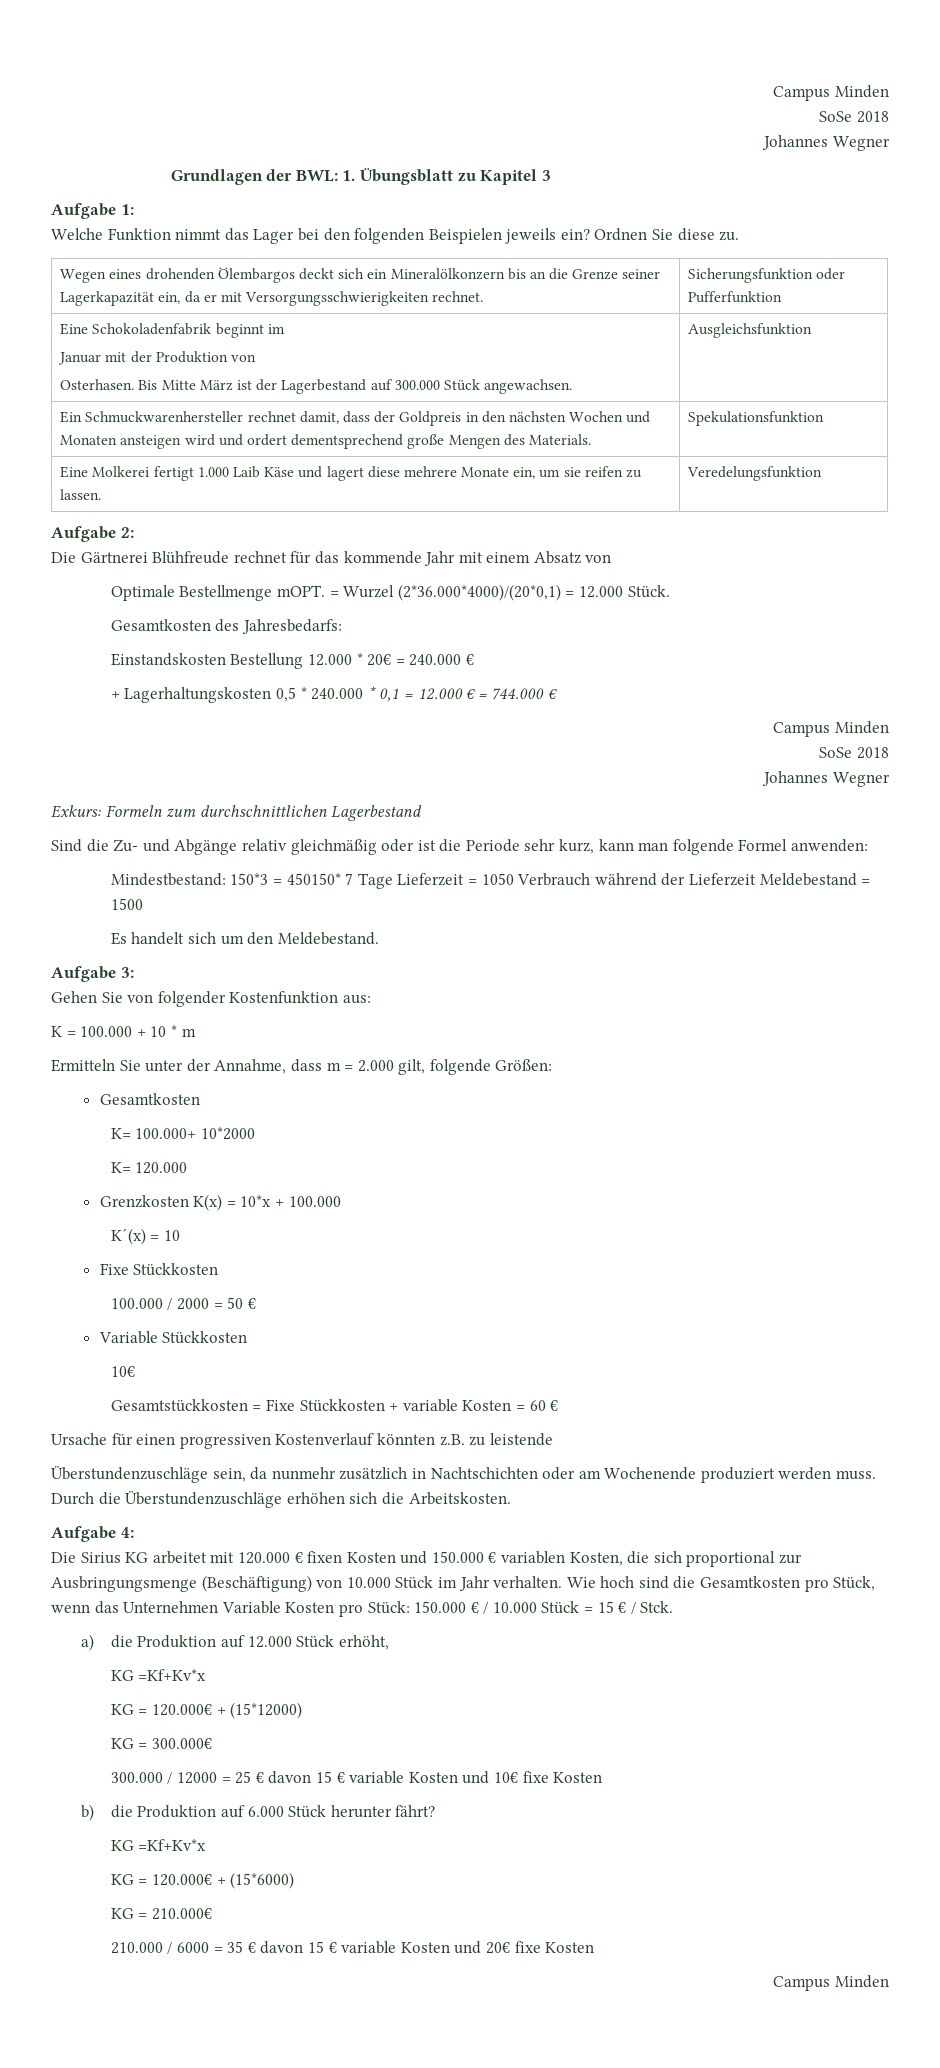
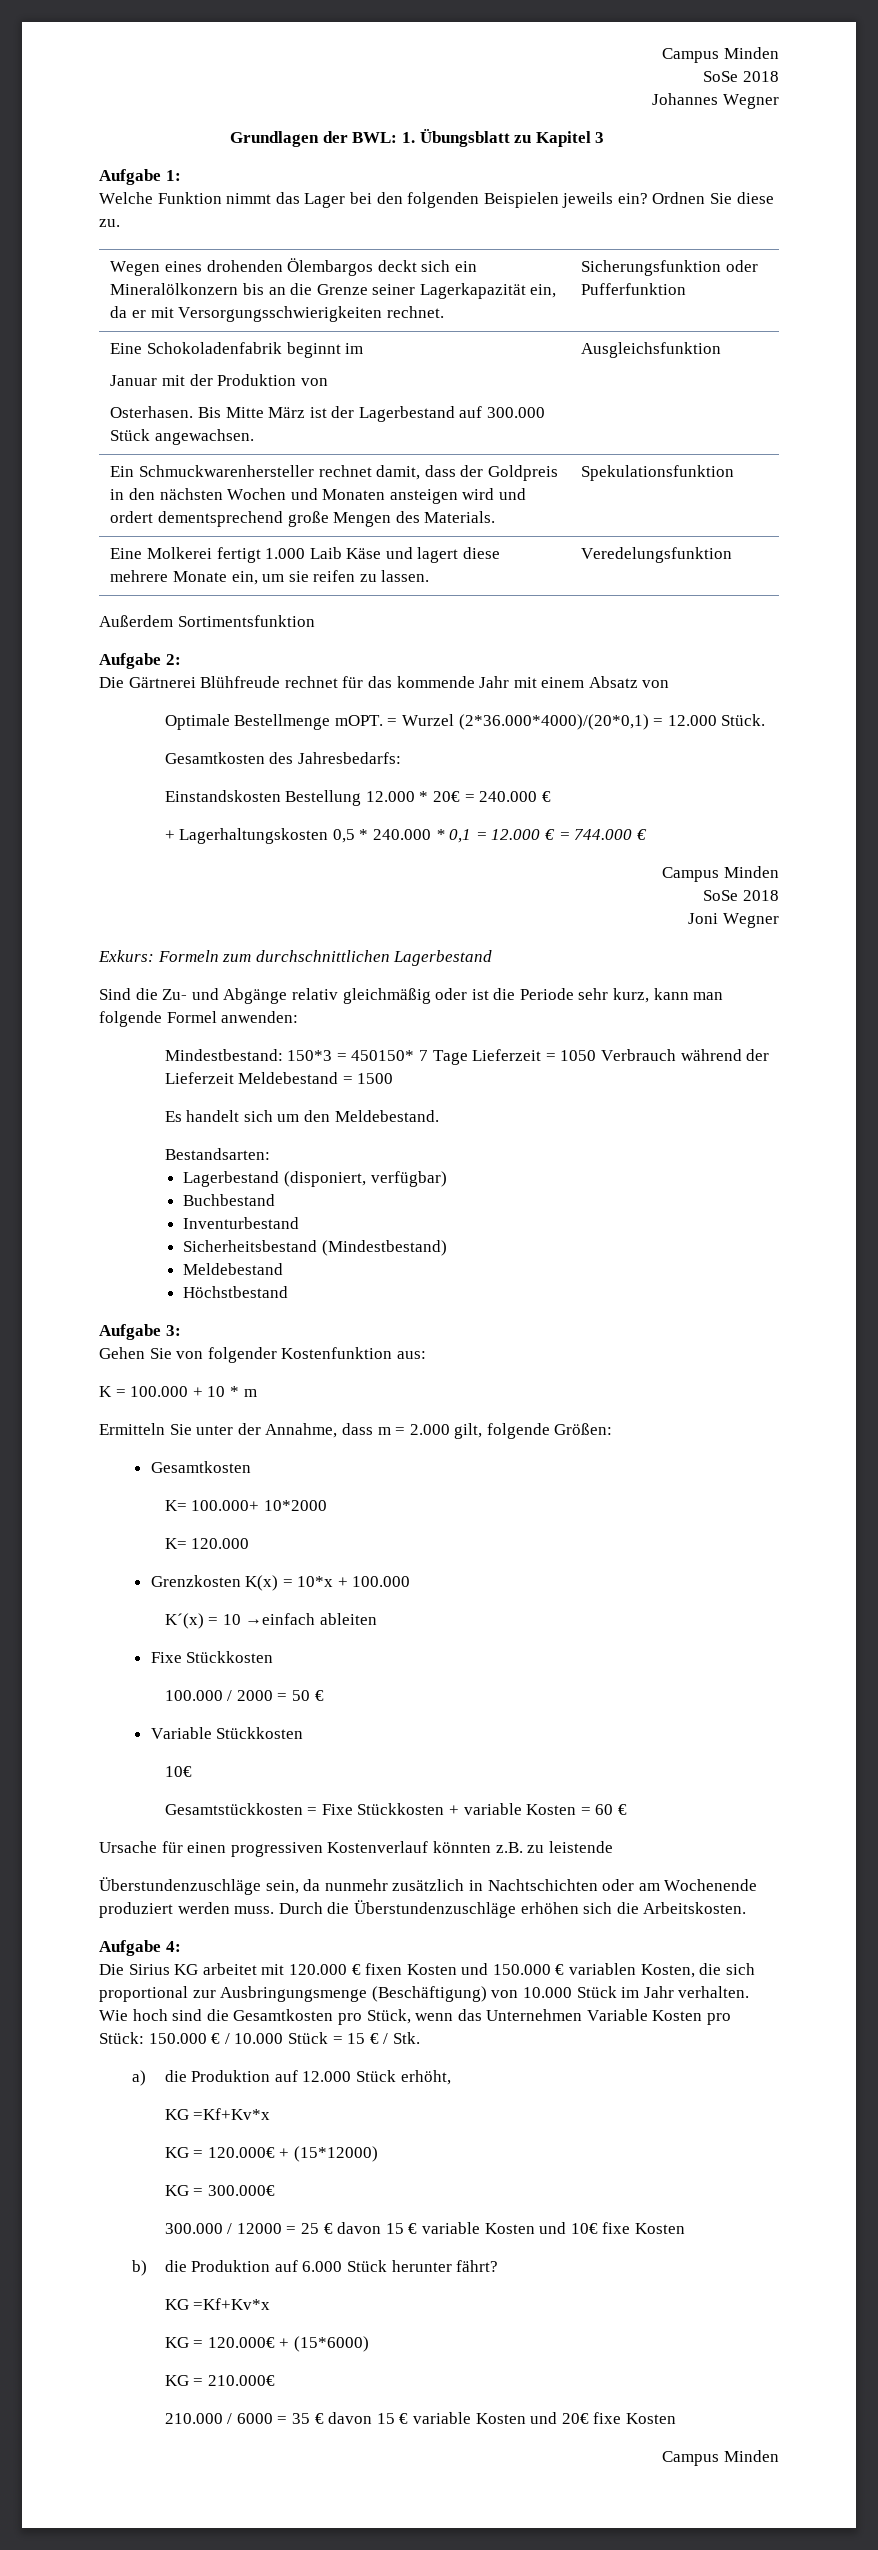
(823, 473) none -> [99,615,315,627] // Außerdem Sortimentsfunktion
[762,771,829,786] Johannes -> [688,913,719,924] Joni
(379, 938) none -> [164,1148,270,1160] [183,1171,447,1187] [183,1194,276,1206] [183,1217,300,1229] [183,1240,447,1256] [183,1263,284,1275] [183,1286,289,1298] // Bestandsarten: // Lagerbestand (disponiert, verfügbar) // Buchbestand // Inventurbestand // Sicherheitsbestand (Mindestbestand) // Meldebestand // Höchstbestand
(181, 1235) none -> [245,1613,378,1625] →einfach ableiten
[640,1601,674,1613] Stck. -> [392,2032,420,2044] Stk.

